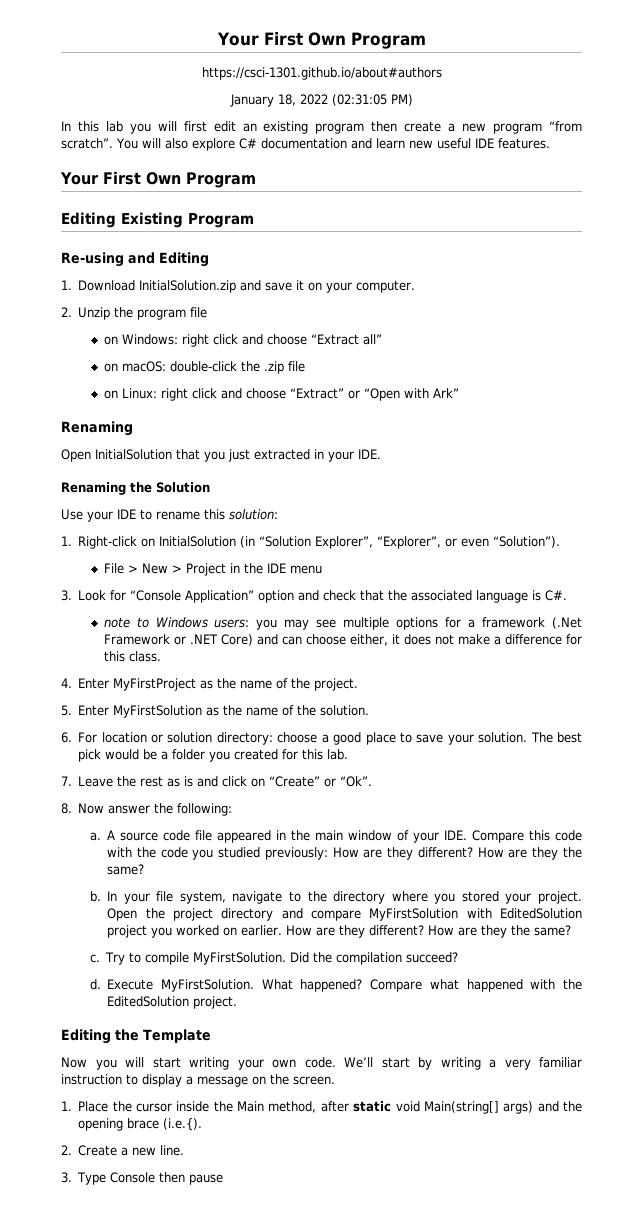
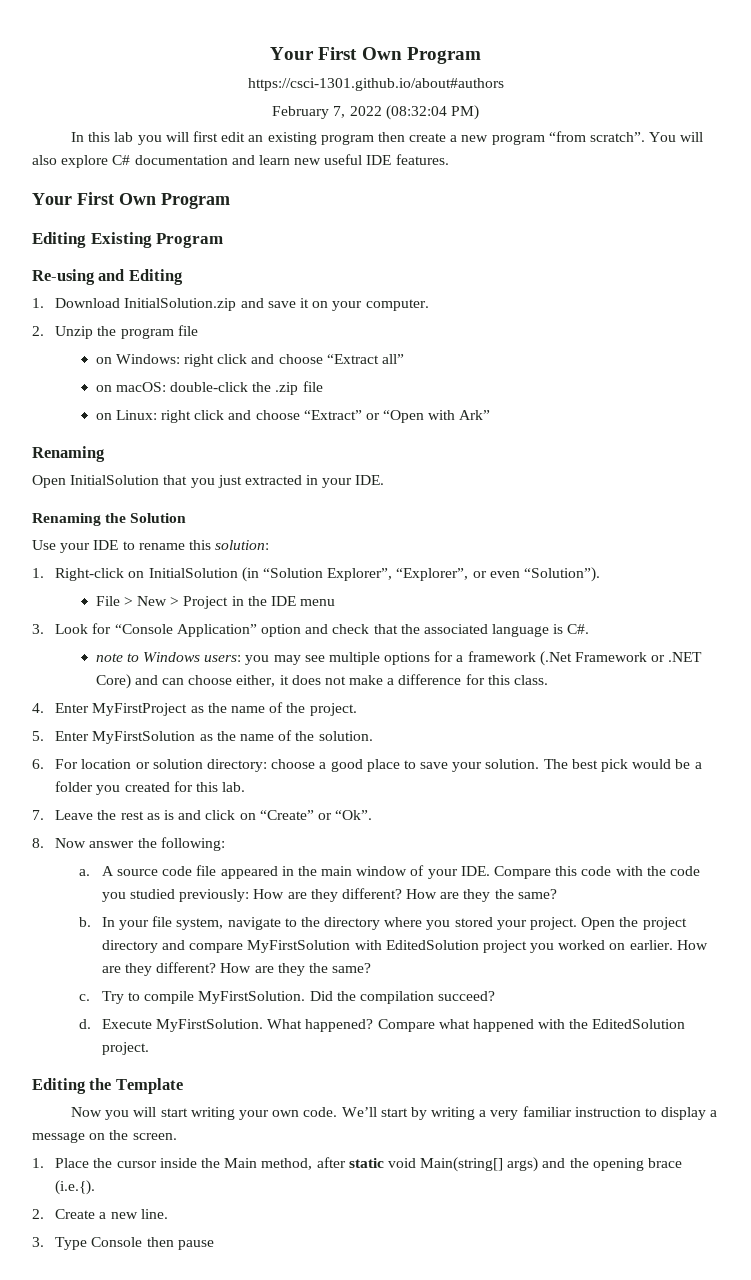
[229,94,387,107] January 18, 2022 (02:31:05 -> [272,105,447,120] February 7, 2022 (08:32:04

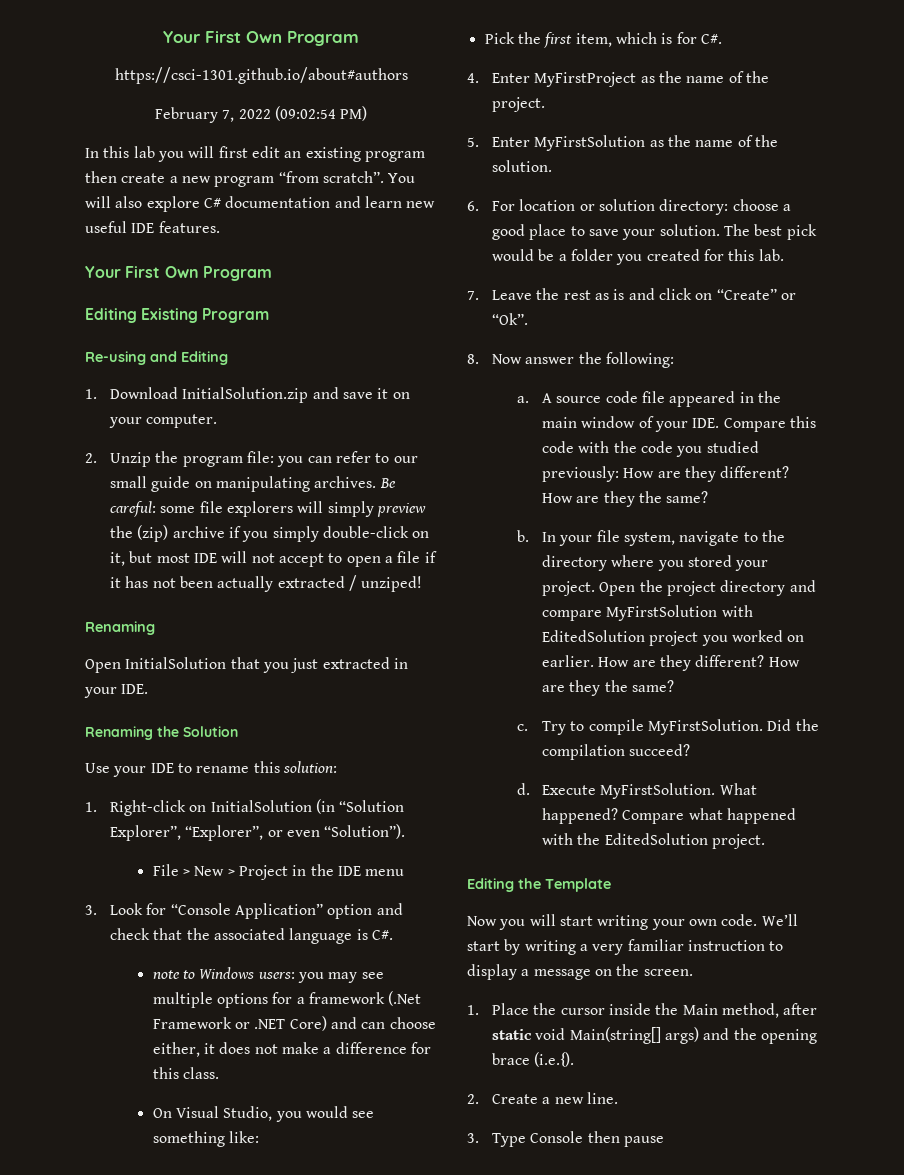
[385,105,447,120] (08:32:04 -> [274,106,336,121] (09:02:54
[177,325,198,336] [95,354,404,367] [95,381,323,395] [95,410,491,423] file // on Windows: right click and choose “Extract all” // on macOS: double-click the .zip file // on Linux: right click and choose “Extract” or “Open with Ark” -> [246,451,418,467] [110,476,396,492] [110,501,426,517] [110,525,430,542] [110,551,437,567] [110,575,423,592] file: you can refer to our small guide on manipulating archives. Be careful: some file explorers will simply preview the (zip) archive if you simply double-click on it, but most IDE will not accept to open a file if it has not been actually extracted / unziped!
(548, 680) none -> [152,1106,375,1122] [152,1131,259,1147] [484,32,722,48] // On Visual Studio, you would see something like: // Pick the first item, which is for C#.

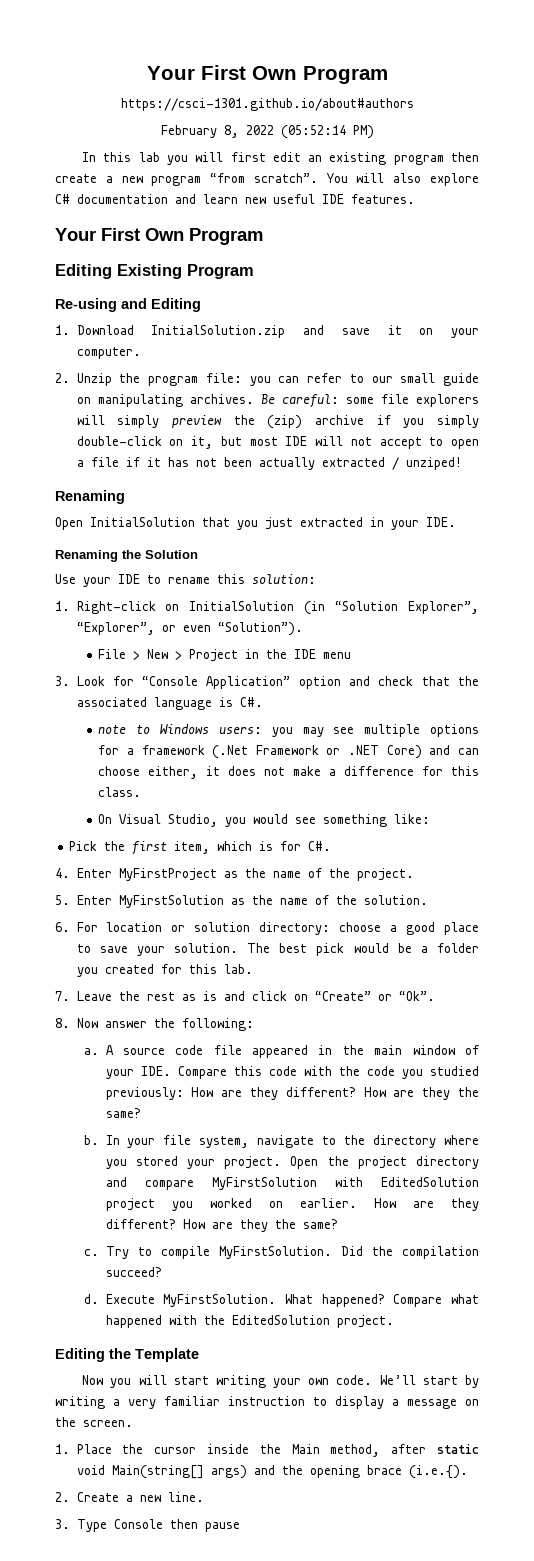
[222,106,336,122] 7, 2022 (09:02:54 -> [223,125,346,139] 8, 2022 (05:52:14

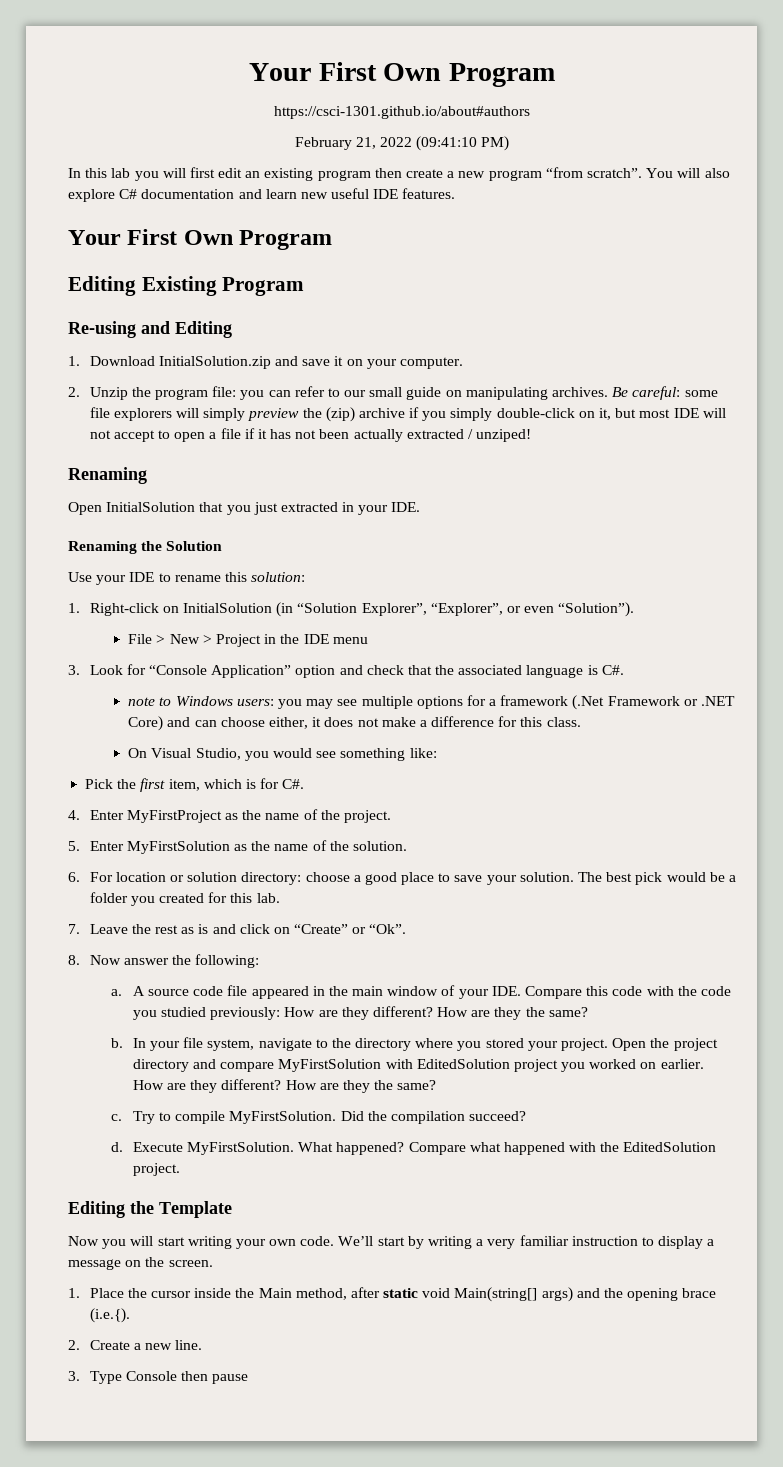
[223,125,346,139] 8, 2022 (05:52:14 -> [355,136,478,151] 21, 2022 (09:41:10

